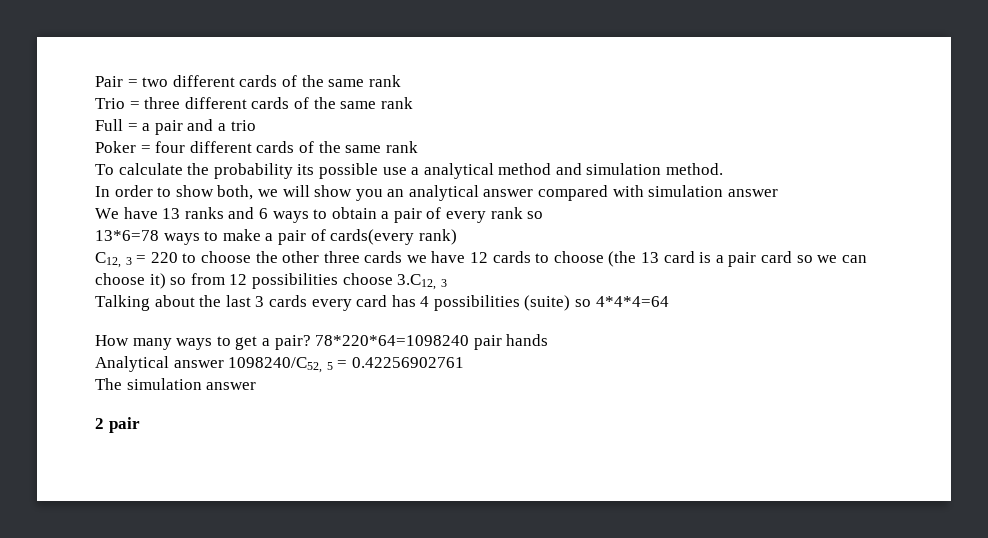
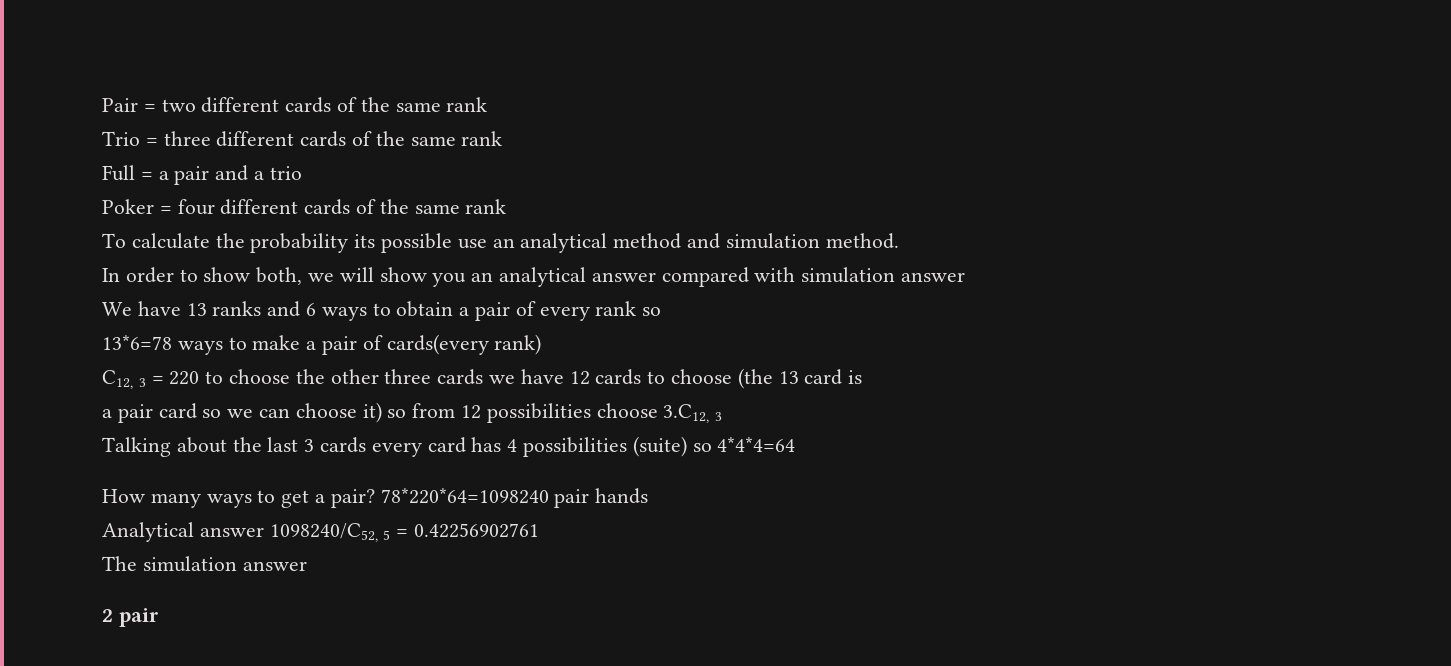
[411,167,420,175] a -> [492,238,515,248] an
(712, 257) none -> (863, 377) //

